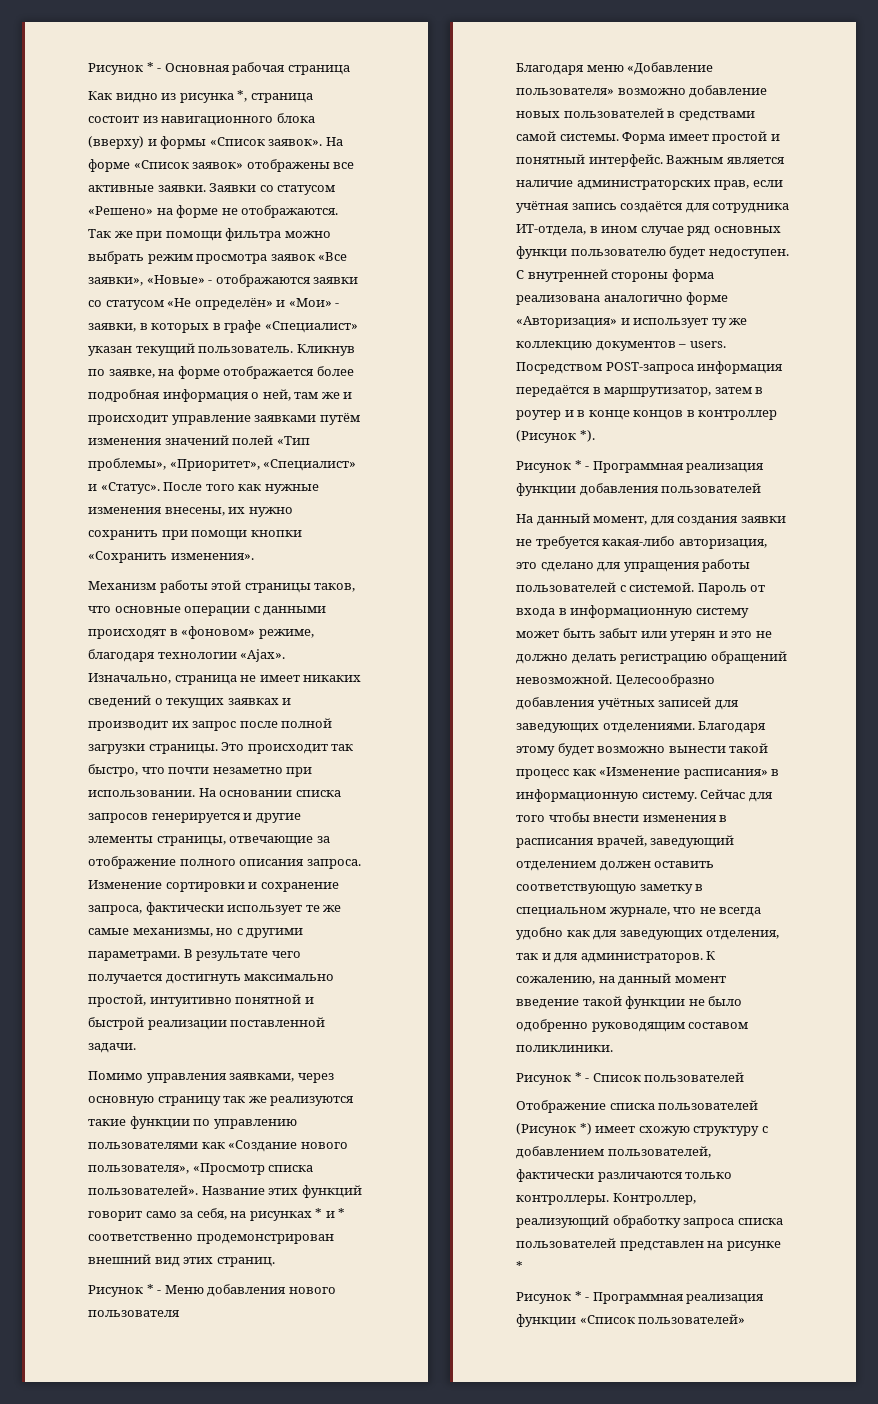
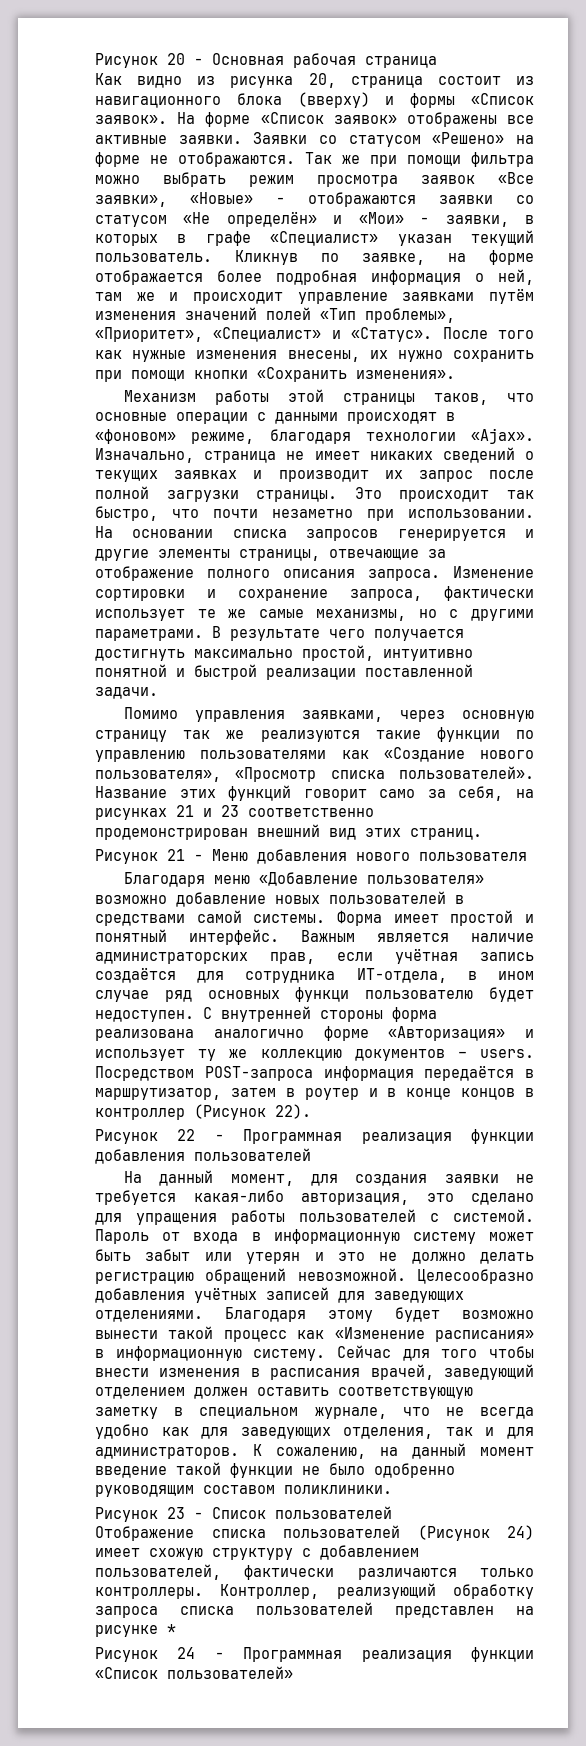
[88,62,154,75] Рисунок * -> [95,53,185,68] Рисунок 20
[237,90,248,102] *, -> [308,73,336,88] 20,
[315,1208,346,1218] * и * -> [176,805,239,817] 21 и 23
[146,1284,154,1294] * -> [167,849,185,861] 21
[579,430,595,442] [516,460,582,473] *). // Рисунок * -> [275,1104,311,1119] [95,1129,196,1144] 22). // Рисунок 22
[574,1072,582,1082] * -> [167,1507,185,1519] 23
[579,1123,592,1135] *) -> [507,1525,534,1540] 24)
[574,1291,582,1301] * -> [177,1647,196,1659] 24

